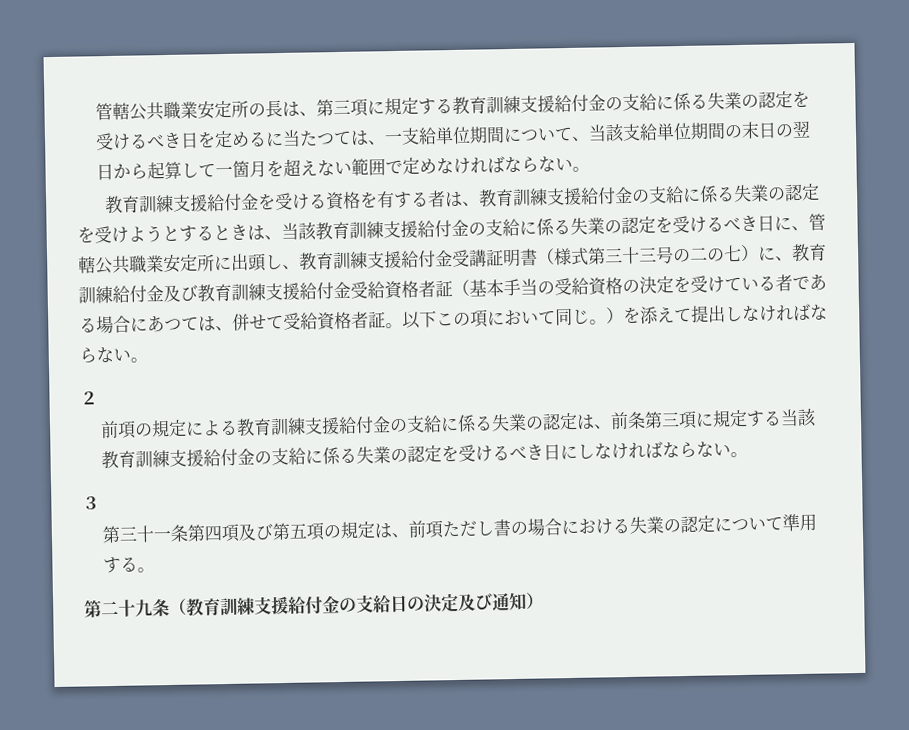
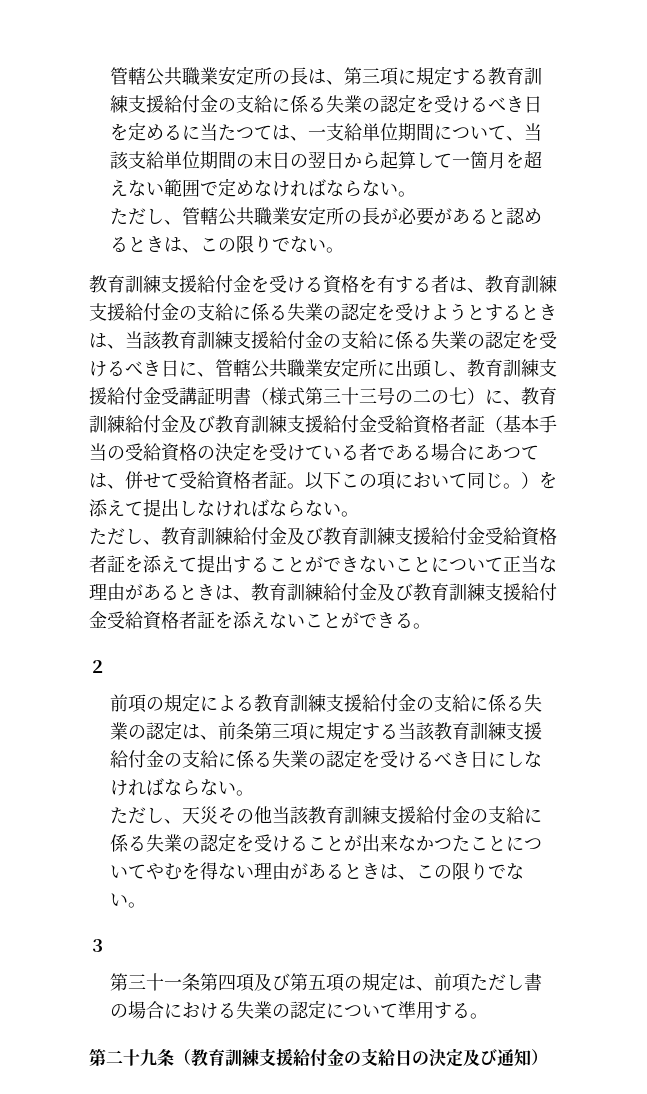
(590, 169) none -> [110,206,543,226] [110,235,345,253] // ただし、管轄公共職業安定所の長が必要があると認めるときは、この限りでない。
(148, 360) none -> [89,527,557,546] [89,555,557,573] [89,583,557,601] [89,611,431,630] // ただし、教育訓練給付金及び教育訓練支援給付金受給資格者証を添えて提出することができないことについて正当な理由があるときは、教育訓練給付金及び教育訓練支援給付金受給資格者証を添えないことができる。
(748, 454) none -> [110,806,543,825] [110,833,543,852] [110,862,525,880] [110,893,147,908] // ただし、天災その他当該教育訓練支援給付金の支給に係る失業の認定を受けることが出来なかつたことについてやむを得ない理由があるときは、この限りでない。

